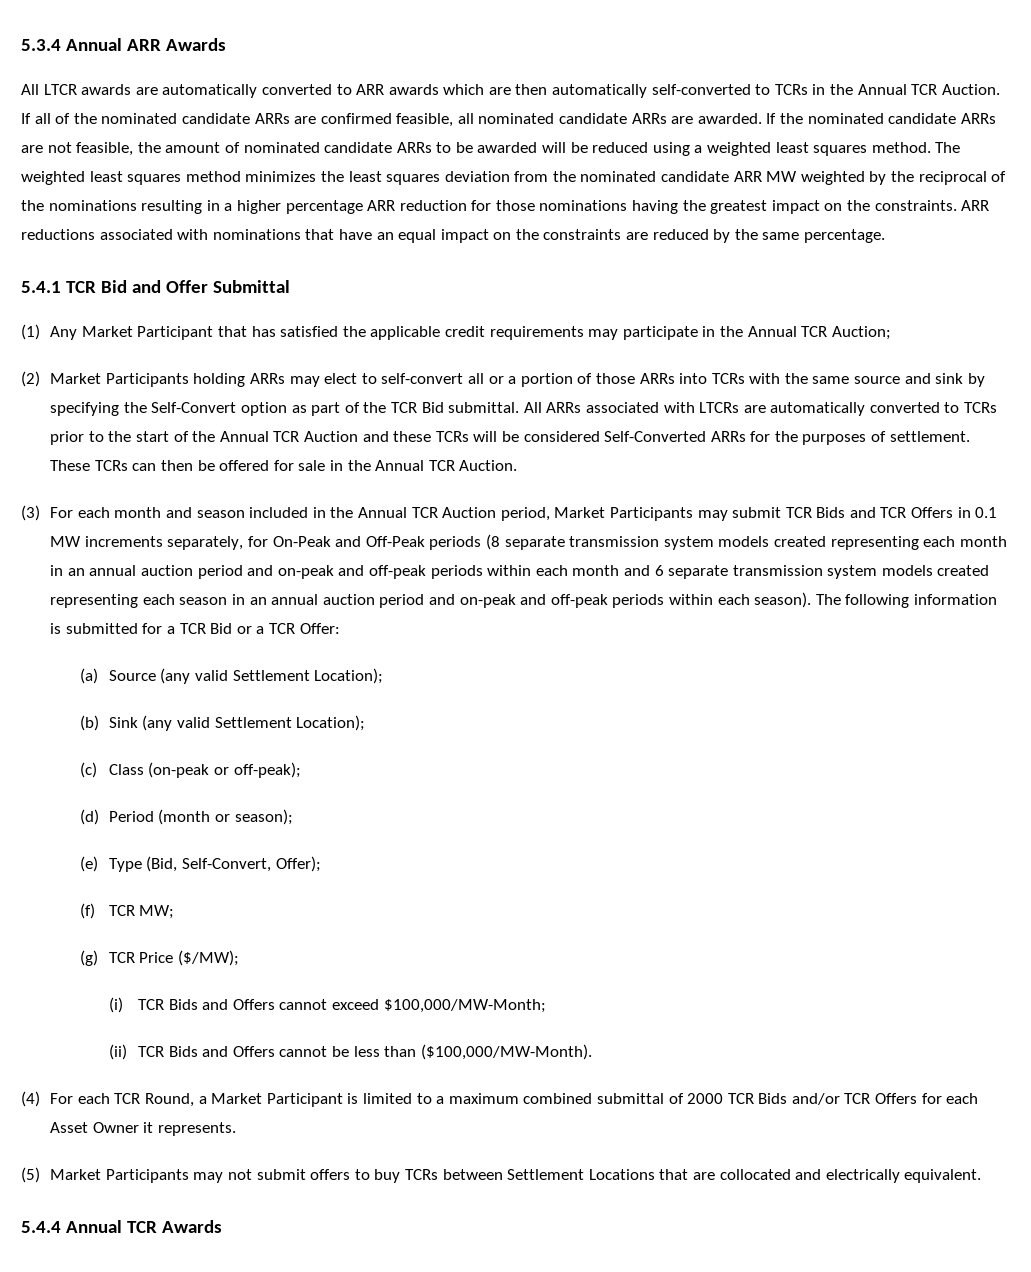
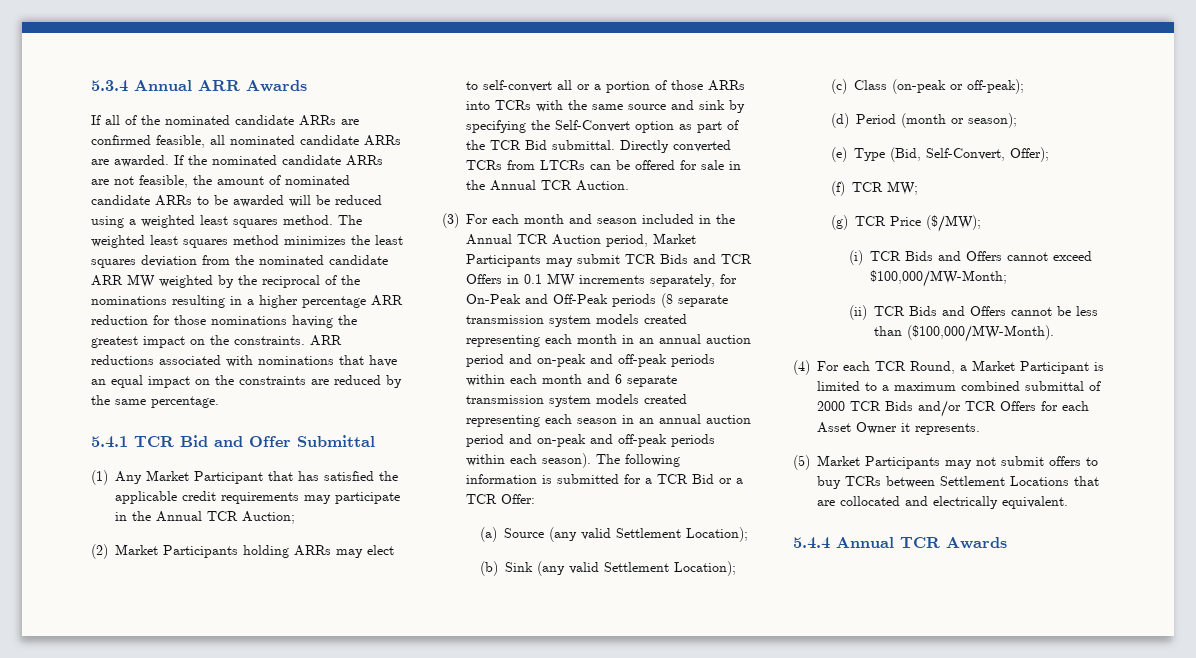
[21,84,1000,98] All LTCR awards are automatically converted to ARR awards which are then automatically self-converted to TCRs in the Annual TCR Auction. -> (307, 86) none
[523,402,998,416] [50,431,970,445] [50,460,194,471] All ARRs associated with LTCRs are automatically converted to TCRs prior to the start of the Annual TCR Auction and these TCRs will be considered Self-Converted ARRs for the purposes of settlement. These TCRs can then -> [620,140,731,153] [466,160,611,170] Directly converted TCRs from LTCRs can

